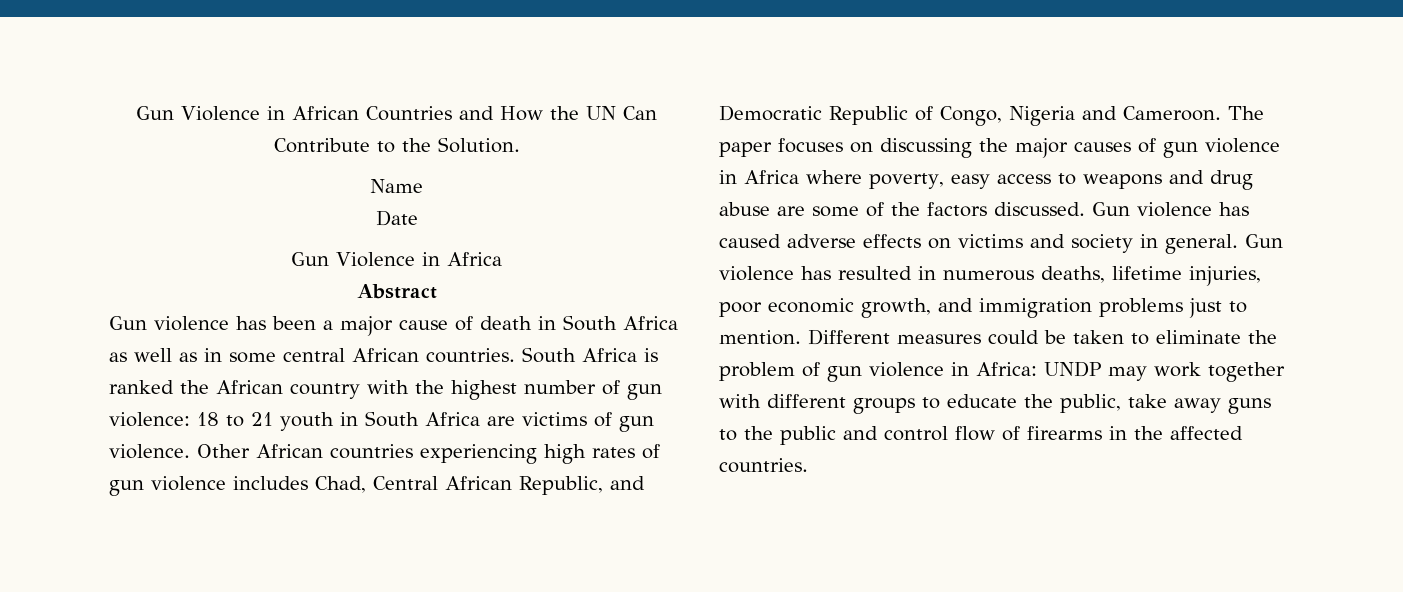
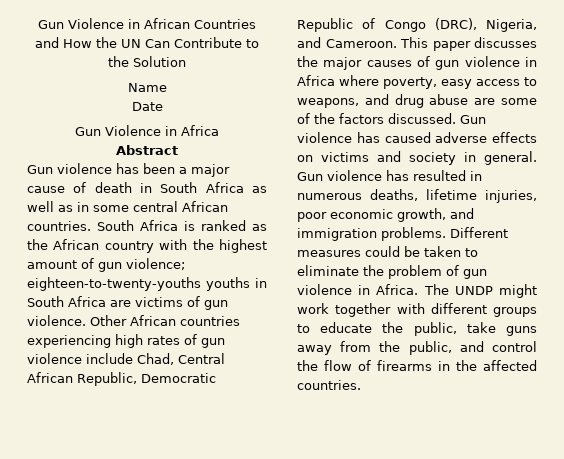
[437,137,520,153] Solution. -> [133,56,186,67] Solution
(174, 387) none -> [252,224,267,231] as
[524,380,662,400] [109,412,334,431] number of gun violence: 18 to 21 youth -> [27,258,185,272] [27,277,250,291] amount of gun violence; eighteen-to-twenty-youths youths
[233,476,308,490] includes -> [86,353,133,364] include
[610,476,645,490] and -> (137, 379) none
[940,106,1264,126] [719,138,972,158] Congo, Nigeria and Cameroon. The paper focuses on discussing -> [384,18,537,32] [297,37,537,51] Congo (DRC), Nigeria, and Cameroon. This paper discusses
[1082,174,1162,189] weapons -> [297,98,359,108] weapons,
[1099,298,1247,318] [719,330,801,345] problems just to mention. -> [381,227,446,241] problems.
[976,361,1147,381] Africa: UNDP may -> [376,284,537,298] Africa. The UNDP might
[1174,398,1271,414] [719,426,836,445] away guns to the public -> [506,326,537,336] [297,341,452,355] guns away from the public,
(948, 433) none -> [297,360,318,371] the

